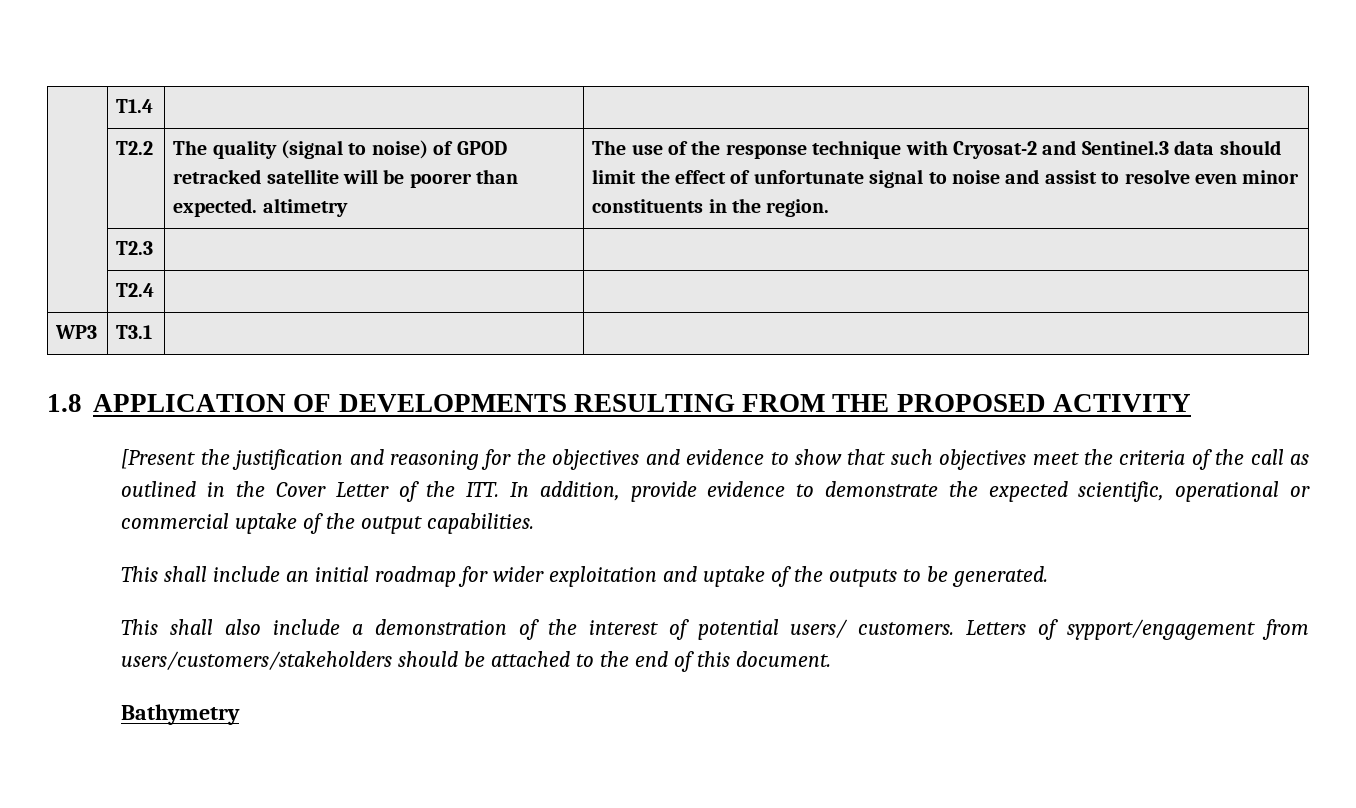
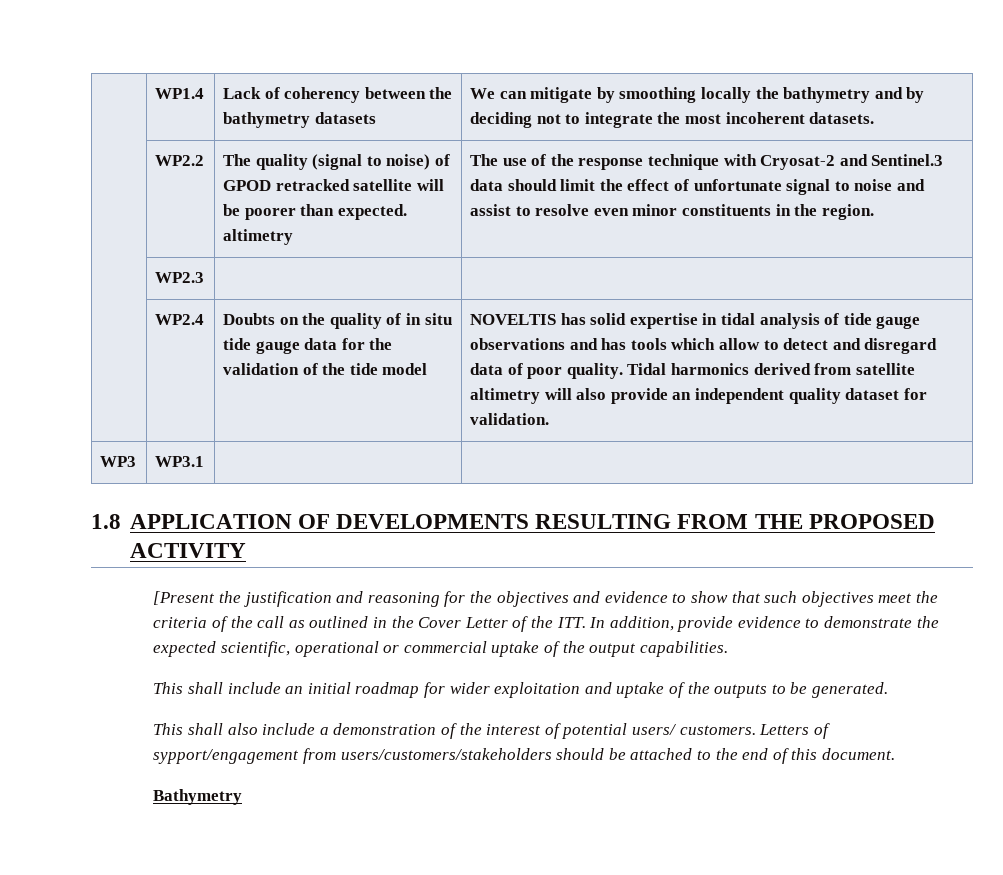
[116,99,154,113] [116,141,154,155] | T1.4 | | // | T2.2 -> [155,88,205,99] [223,87,453,103] [223,112,376,128] [470,87,925,103] [470,112,875,128] [155,155,205,166] | WP1.4 | Lack of coherency between the bathymetry datasets | We can mitigate by smoothing locally the bathymetry and by deciding not to integrate the most incoherent datasets. // | WP2.2
[116,241,154,255] [116,283,155,297] T2.3 | | // | T2.4 | | -> [155,272,205,283] [155,314,205,325] [223,313,452,329] [223,338,393,354] [223,363,428,375] [470,313,921,329] [470,338,938,354] [470,363,915,379] [470,388,927,404] [470,413,550,425] WP2.3 | | // | WP2.4 | Doubts on the quality of in situ tide gauge data for the validation of the tide model | NOVELTIS has solid expertise in tidal analysis of tide gauge observations and has tools which allow to detect and disregard data of poor quality. Tidal harmonics derived from satellite altimetry will also provide an independent quality dataset for validation.
[116,325,153,339] T3.1 -> [155,456,205,467] WP3.1

